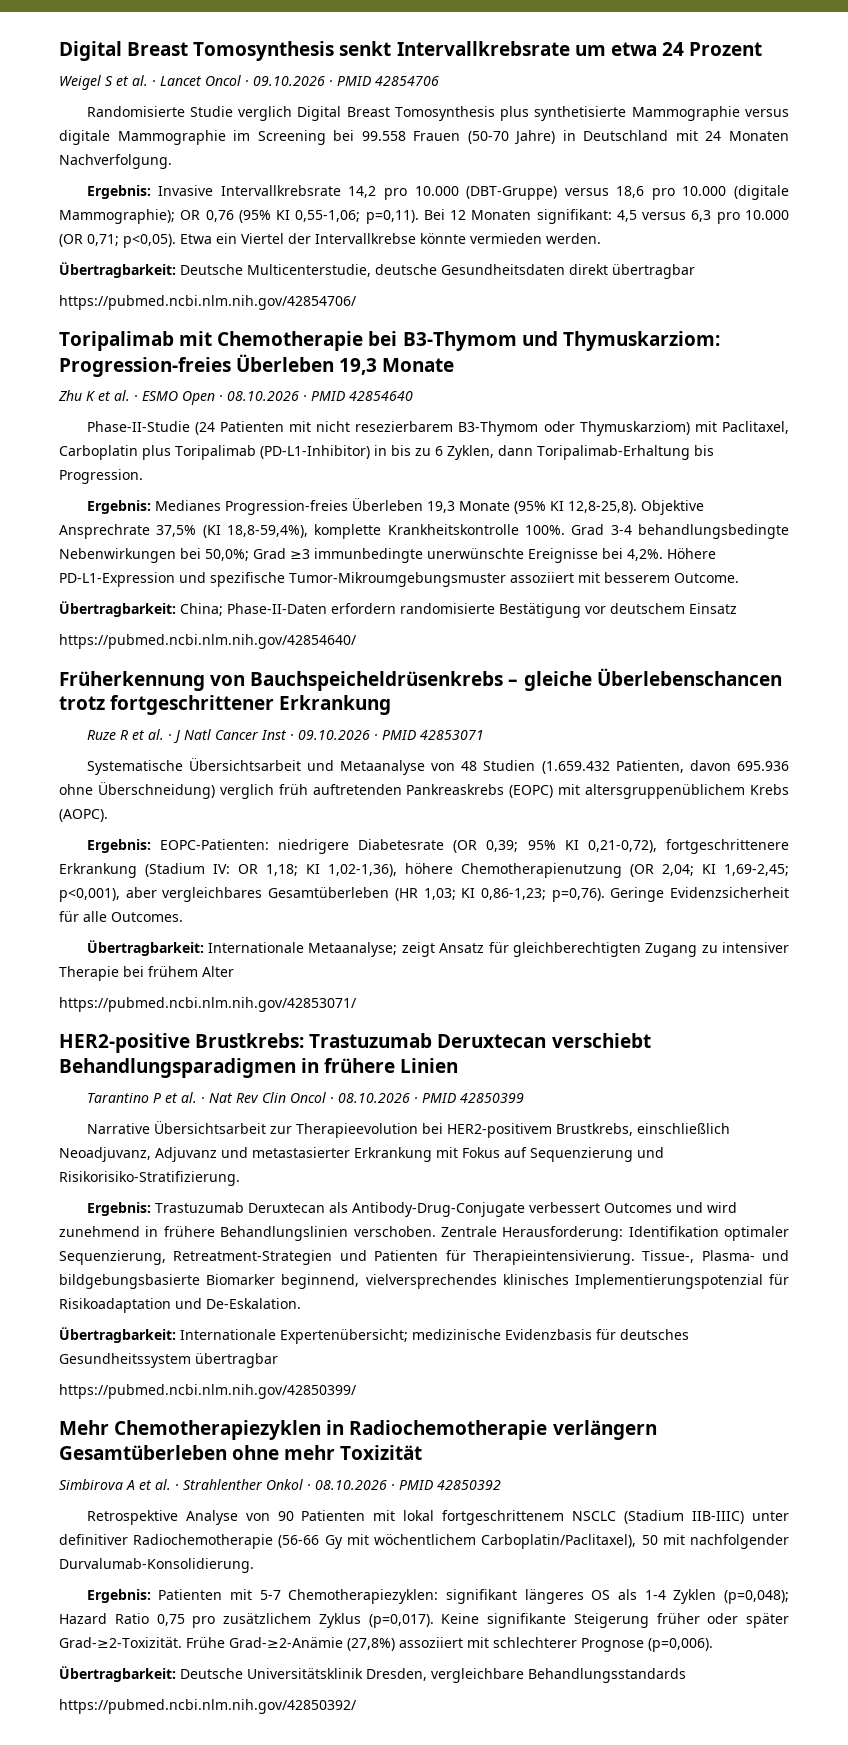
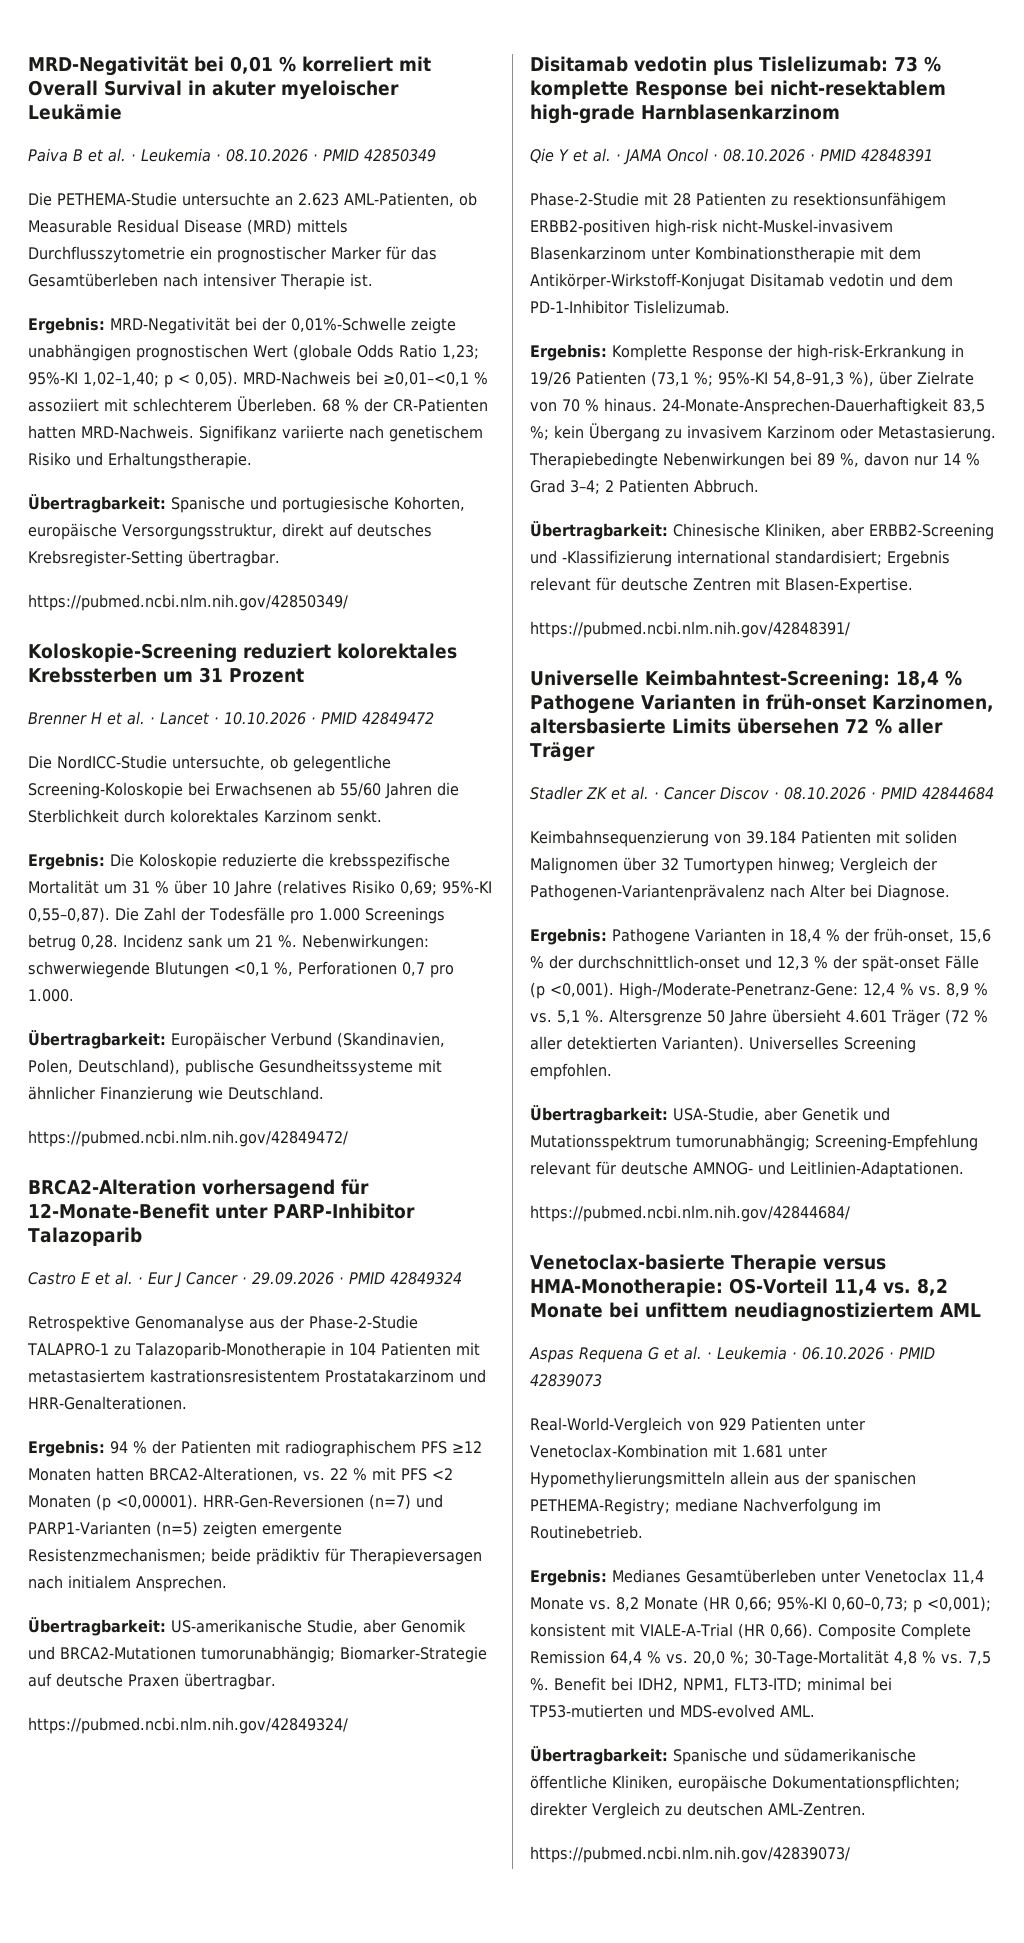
[59,41,684,61] Digital Breast Tomosynthesis senkt Intervallkrebsrate um etwa 24 -> [28,56,431,76] [28,80,399,100] [28,104,122,120] [28,148,436,162] [28,192,477,207] [28,219,348,235] [28,246,437,263] [28,273,373,290] [28,317,456,334] [28,344,479,361] [28,371,488,388] [28,396,488,412] [28,425,483,442] [28,452,252,469] [28,494,465,513] [28,523,432,540] [28,550,280,567] [28,594,348,611] [28,643,457,663] [28,667,223,683] MRD-Negativität bei 0,01 % korreliert mit Overall Survival in akuter myeloischer Leukämie // Paiva B et al. · Leukemia · 08.10.2026 · PMID 42850349 // Die PETHEMA-Studie untersuchte an 2.623 AML-Patienten, ob Measurable Residual Disease (MRD) mittels Durchflusszytometrie ein prognostischer Marker für das Gesamtüberleben nach intensiver Therapie ist. // Ergebnis: MRD-Negativität bei der 0,01%-Schwelle zeigte unabhängigen prognostischen Wert (globale Odds Ratio 1,23; 95%-KI 1,02–1,40; p < 0,05). MRD-Nachweis bei ≥0,01–<0,1 % assoziiert mit schlechterem Überleben. 68 % der CR-Patienten hatten MRD-Nachweis. Signifikanz variierte nach genetischem Risiko und Erhaltungstherapie. // Übertragbarkeit: Spanische und portugiesische Kohorten, europäische Versorgungsstruktur, direkt auf deutsches Krebsregister-Setting übertragbar. // https://pubmed.ncbi.nlm.nih.gov/42850349/ // Koloskopie-Screening reduziert kolorektales Krebssterben um 31
[59,75,113,90] Weigel S -> [28,712,102,725] Brenner H
[205,75,439,86] [86,106,789,121] [59,130,790,145] [59,154,172,169] [86,185,790,200] [59,209,789,224] [59,233,601,248] [59,262,695,279] [59,295,357,310] [59,331,720,351] [59,354,455,377] [58,390,413,405] [86,421,789,436] [59,445,714,460] [59,469,143,484] [86,498,704,515] [59,524,790,539] [59,548,716,563] [59,572,739,587] [59,601,737,618] [59,634,357,649] [59,668,782,691] [59,695,392,715] [86,729,484,744] [86,758,789,775] [59,782,790,799] [59,809,108,822] [86,839,790,854] [59,863,789,878] [59,887,789,902] [59,911,183,922] [86,940,789,957] [59,966,234,981] [59,997,357,1012] [59,1033,651,1053] [59,1058,459,1078] [86,1092,286,1103] Oncol · 09.10.2026 · PMID 42854706 // Randomisierte Studie verglich Digital Breast Tomosynthesis plus synthetisierte Mammographie versus digitale Mammographie im Screening bei 99.558 Frauen (50-70 Jahre) in Deutschland mit 24 Monaten Nachverfolgung. // Ergebnis: Invasive Intervallkrebsrate 14,2 pro 10.000 (DBT-Gruppe) versus 18,6 pro 10.000 (digitale Mammographie); OR 0,76 (95% KI 0,55-1,06; p=0,11). Bei 12 Monaten signifikant: 4,5 versus 6,3 pro 10.000 (OR 0,71; p<0,05). Etwa ein Viertel der Intervallkrebse könnte vermieden werden. // Übertragbarkeit: Deutsche Multicenterstudie, deutsche Gesundheitsdaten direkt übertragbar // https://pubmed.ncbi.nlm.nih.gov/42854706/ // Toripalimab mit Chemotherapie bei B3-Thymom und Thymuskarziom: Progression-freies Überleben 19,3 Monate // Zhu K et al. · ESMO Open · 08.10.2026 · PMID 42854640 // Phase-II-Studie (24 Patienten mit nicht resezierbarem B3-Thymom oder Thymuskarziom) mit Paclitaxel, Carboplatin plus Toripalimab (PD-L1-Inhibitor) in bis zu 6 Zyklen, dann Toripalimab-Erhaltung bis Progression. // Ergebnis: Medianes Progression-freies Überleben 19,3 Monate (95% KI 12,8-25,8). Objektive Ansprechrate 37,5% (KI 18,8-59,4%), komplette Krankheitskontrolle 100%. Grad 3-4 behandlungsbedingte Nebenwirkungen bei 50,0%; Grad ≥3 immunbedingte unerwünschte Ereignisse bei 4,2%. Höhere PD-L1-Expression und spezifische Tumor-Mikroumgebungsmuster assoziiert mit besserem Outcome. // Übertragbarkeit: China; Phase-II-Daten erfordern randomisierte Bestätigung vor deutschem Einsatz // https://pubmed.ncbi.nlm.nih.gov/42854640/ // Früherkennung von Bauchspeicheldrüsenkrebs – gleiche Überlebenschancen trotz fortgeschrittener Erkrankung // Ruze R et al. · J Natl Cancer Inst · 09.10.2026 · PMID 42853071 // Systematische Übersichtsarbeit und Metaanalyse von 48 Studien (1.659.432 Patienten, davon 695.936 ohne Überschneidung) verglich früh auftretenden Pankreaskrebs (EOPC) mit altersgruppenüblichem Krebs (AOPC). // Ergebnis: EOPC-Patienten: niedrigere Diabetesrate (OR 0,39; 95% KI 0,21-0,72), fortgeschrittenere Erkrankung (Stadium IV: OR 1,18; KI 1,02-1,36), höhere Chemotherapienutzung (OR 2,04; KI 1,69-2,45; p<0,001), aber vergleichbares Gesamtüberleben (HR 1,03; KI 0,86-1,23; p=0,76). Geringe Evidenzsicherheit für alle Outcomes. // Übertragbarkeit: Internationale Metaanalyse; zeigt Ansatz für gleichberechtigten Zugang zu intensiver Therapie bei frühem Alter // https://pubmed.ncbi.nlm.nih.gov/42853071/ // HER2-positive Brustkrebs: Trastuzumab Deruxtecan verschiebt Behandlungsparadigmen in frühere Linien // Tarantino P et al. · Nat Rev Clin -> [214,712,434,725] [28,755,391,772] [28,782,459,799] [28,809,382,823] [28,853,450,870] [28,880,492,897] [28,907,445,924] [28,934,429,951] [28,961,454,978] [28,989,74,1002] [28,1030,445,1049] [28,1059,442,1076] [28,1086,324,1103] [28,1130,348,1147] [28,1179,369,1199] [28,1203,415,1219] [28,1227,142,1246] [28,1271,462,1288] [28,1315,418,1332] [27,1342,480,1359] [28,1369,486,1383] [28,1396,187,1410] [28,1440,482,1457] [28,1467,453,1482] [28,1494,443,1511] [28,1521,342,1538] [28,1548,482,1565] [28,1575,227,1592] [28,1617,466,1636] [28,1646,487,1663] [28,1673,276,1690] [28,1717,348,1734] [530,56,941,75] [530,80,946,99] [530,104,840,124] [530,148,662,165] · 10.10.2026 · PMID 42849472 // Die NordICC-Studie untersuchte, ob gelegentliche Screening-Koloskopie bei Erwachsenen ab 55/60 Jahren die Sterblichkeit durch kolorektales Karzinom senkt. // Ergebnis: Die Koloskopie reduzierte die krebsspezifische Mortalität um 31 % über 10 Jahre (relatives Risiko 0,69; 95%-KI 0,55–0,87). Die Zahl der Todesfälle pro 1.000 Screenings betrug 0,28. Incidenz sank um 21 %. Nebenwirkungen: schwerwiegende Blutungen <0,1 %, Perforationen 0,7 pro 1.000. // Übertragbarkeit: Europäischer Verbund (Skandinavien, Polen, Deutschland), publische Gesundheitssysteme mit ähnlicher Finanzierung wie Deutschland. // https://pubmed.ncbi.nlm.nih.gov/42849472/ // BRCA2-Alteration vorhersagend für 12-Monate-Benefit unter PARP-Inhibitor Talazoparib // Castro E et al. · Eur J Cancer · 29.09.2026 · PMID 42849324 // Retrospektive Genomanalyse aus der Phase-2-Studie TALAPRO-1 zu Talazoparib-Monotherapie in 104 Patienten mit metastasiertem kastrationsresistentem Prostatakarzinom und HRR-Genalterationen. // Ergebnis: 94 % der Patienten mit radiographischem PFS ≥12 Monaten hatten BRCA2-Alterationen, vs. 22 % mit PFS <2 Monaten (p <0,00001). HRR-Gen-Reversionen (n=7) und PARP1-Varianten (n=5) zeigten emergente Resistenzmechanismen; beide prädiktiv für Therapieversagen nach initialem Ansprechen. // Übertragbarkeit: US-amerikanische Studie, aber Genomik und BRCA2-Mutationen tumorunabhängig; Biomarker-Strategie auf deutsche Praxen übertragbar. // https://pubmed.ncbi.nlm.nih.gov/42849324/ // Disitamab vedotin plus Tislelizumab: 73 % komplette Response bei nicht-resektablem high-grade Harnblasenkarzinom // Qie Y et al. · JAMA
[459,1093,524,1103] [86,1121,730,1138] [59,1147,664,1162] [59,1171,240,1186] [86,1202,737,1217] [59,1226,789,1241] [59,1250,789,1265] [59,1274,789,1289] [59,1298,301,1313] [59,1327,689,1344] [59,1353,278,1368] [59,1384,357,1399] [59,1420,657,1440] [59,1445,423,1460] [59,1479,501,1490] [86,1510,789,1525] [59,1534,789,1549] [59,1558,254,1573] [86,1589,789,1604] [59,1613,789,1628] [59,1637,713,1652] [59,1666,686,1683] [59,1699,357,1714] 42850399 // Narrative Übersichtsarbeit zur Therapieevolution bei HER2-positivem Brustkrebs, einschließlich Neoadjuvanz, Adjuvanz und metastasierter Erkrankung mit Fokus auf Sequenzierung und Risikorisiko-Stratifizierung. // Ergebnis: Trastuzumab Deruxtecan als Antibody-Drug-Conjugate verbessert Outcomes und wird zunehmend in frühere Behandlungslinien verschoben. Zentrale Herausforderung: Identifikation optimaler Sequenzierung, Retreatment-Strategien und Patienten für Therapieintensivierung. Tissue-, Plasma- und bildgebungsbasierte Biomarker beginnend, vielversprechendes klinisches Implementierungspotenzial für Risikoadaptation und De-Eskalation. // Übertragbarkeit: Internationale Expertenübersicht; medizinische Evidenzbasis für deutsches Gesundheitssystem übertragbar // https://pubmed.ncbi.nlm.nih.gov/42850399/ // Mehr Chemotherapiezyklen in Radiochemotherapie verlängern Gesamtüberleben ohne mehr Toxizität // Simbirova A et al. · Strahlenther Onkol · 08.10.2026 · PMID 42850392 // Retrospektive Analyse von 90 Patienten mit lokal fortgeschrittenem NSCLC (Stadium IIB-IIIC) unter definitiver Radiochemotherapie (56-66 Gy mit wöchentlichem Carboplatin/Paclitaxel), 50 mit nachfolgender Durvalumab-Konsolidierung. // Ergebnis: Patienten mit 5-7 Chemotherapiezyklen: signifikant längeres OS als 1-4 Zyklen (p=0,048); Hazard Ratio 0,75 pro zusätzlichem Zyklus (p=0,017). Keine signifikante Steigerung früher oder später Grad-≥2-Toxizität. Frühe Grad-≥2-Anämie (27,8%) assoziiert mit schlechterer Prognose (p=0,006). // Übertragbarkeit: Deutsche Universitätsklinik Dresden, vergleichbare Behandlungsstandards // https://pubmed.ncbi.nlm.nih.gov/42850392/ -> [861,149,933,162] [530,192,946,209] [530,219,893,236] [530,246,921,263] [530,273,953,290] [530,300,730,314] [530,344,964,361] [530,371,974,387] [530,398,985,415] [530,423,996,442] [529,452,980,469] [530,479,759,494] [530,521,994,540] [530,550,950,567] [530,577,913,594] [530,621,850,638] [530,670,962,690] [530,694,994,714] [530,718,943,734] [530,742,595,762] [530,786,994,800] [530,830,957,847] [530,857,937,874] [530,884,950,901] [530,928,991,945] [530,955,979,972] [530,982,988,999] [530,1009,988,1026] [530,1036,916,1053] [530,1063,612,1080] [530,1105,890,1124] [530,1134,978,1151] [530,1161,964,1178] [530,1205,850,1222] [530,1254,886,1273] [530,1278,948,1297] [530,1302,981,1322] [529,1346,935,1363] [530,1374,602,1387] [530,1417,865,1434] [530,1444,827,1458] [530,1471,916,1488] [530,1498,881,1515] [530,1525,643,1539] [530,1569,984,1586] [530,1596,991,1613] [530,1623,971,1640] [530,1650,991,1667] [530,1677,892,1692] [529,1704,815,1718] [530,1746,916,1765] [530,1775,960,1792] [530,1802,866,1819] [530,1846,850,1863] 42848391 // Phase-2-Studie mit 28 Patienten zu resektionsunfähigem ERBB2-positiven high-risk nicht-Muskel-invasivem Blasenkarzinom unter Kombinationstherapie mit dem Antikörper-Wirkstoff-Konjugat Disitamab vedotin und dem PD-1-Inhibitor Tislelizumab. // Ergebnis: Komplette Response der high-risk-Erkrankung in 19/26 Patienten (73,1 %; 95%-KI 54,8–91,3 %), über Zielrate von 70 % hinaus. 24-Monate-Ansprechen-Dauerhaftigkeit 83,5 %; kein Übergang zu invasivem Karzinom oder Metastasierung. Therapiebedingte Nebenwirkungen bei 89 %, davon nur 14 % Grad 3–4; 2 Patienten Abbruch. // Übertragbarkeit: Chinesische Kliniken, aber ERBB2-Screening und -Klassifizierung international standardisiert; Ergebnis relevant für deutsche Zentren mit Blasen-Expertise. // https://pubmed.ncbi.nlm.nih.gov/42848391/ // Universelle Keimbahntest-Screening: 18,4 % Pathogene Varianten in früh-onset Karzinomen, altersbasierte Limits übersehen 72 % aller Träger // Stadler ZK et al. · Cancer Discov · 08.10.2026 · PMID 42844684 // Keimbahnsequenzierung von 39.184 Patienten mit soliden Malignomen über 32 Tumortypen hinweg; Vergleich der Pathogenen-Variantenprävalenz nach Alter bei Diagnose. // Ergebnis: Pathogene Varianten in 18,4 % der früh-onset, 15,6 % der durchschnittlich-onset und 12,3 % der spät-onset Fälle (p <0,001). High-/Moderate-Penetranz-Gene: 12,4 % vs. 8,9 % vs. 5,1 %. Altersgrenze 50 Jahre übersieht 4.601 Träger (72 % aller detektierten Varianten). Universelles Screening empfohlen. // Übertragbarkeit: USA-Studie, aber Genetik und Mutationsspektrum tumorunabhängig; Screening-Empfehlung relevant für deutsche AMNOG- und Leitlinien-Adaptationen. // https://pubmed.ncbi.nlm.nih.gov/42844684/ // Venetoclax-basierte Therapie versus HMA-Monotherapie: OS-Vorteil 11,4 vs. 8,2 Monate bei unfittem neudiagnostiziertem AML // Aspas Requena G et al. · Leukemia · 06.10.2026 · PMID 42839073 // Real-World-Vergleich von 929 Patienten unter Venetoclax-Kombination mit 1.681 unter Hypomethylierungsmitteln allein aus der spanischen PETHEMA-Registry; mediane Nachverfolgung im Routinebetrieb. // Ergebnis: Medianes Gesamtüberleben unter Venetoclax 11,4 Monate vs. 8,2 Monate (HR 0,66; 95%-KI 0,60–0,73; p <0,001); konsistent mit VIALE-A-Trial (HR 0,66). Composite Complete Remission 64,4 % vs. 20,0 %; 30-Tage-Mortalität 4,8 % vs. 7,5 %. Benefit bei IDH2, NPM1, FLT3-ITD; minimal bei TP53-mutierten und MDS-evolved AML. // Übertragbarkeit: Spanische und südamerikanische öffentliche Kliniken, europäische Dokumentationspflichten; direkter Vergleich zu deutschen AML-Zentren. // https://pubmed.ncbi.nlm.nih.gov/42839073/

